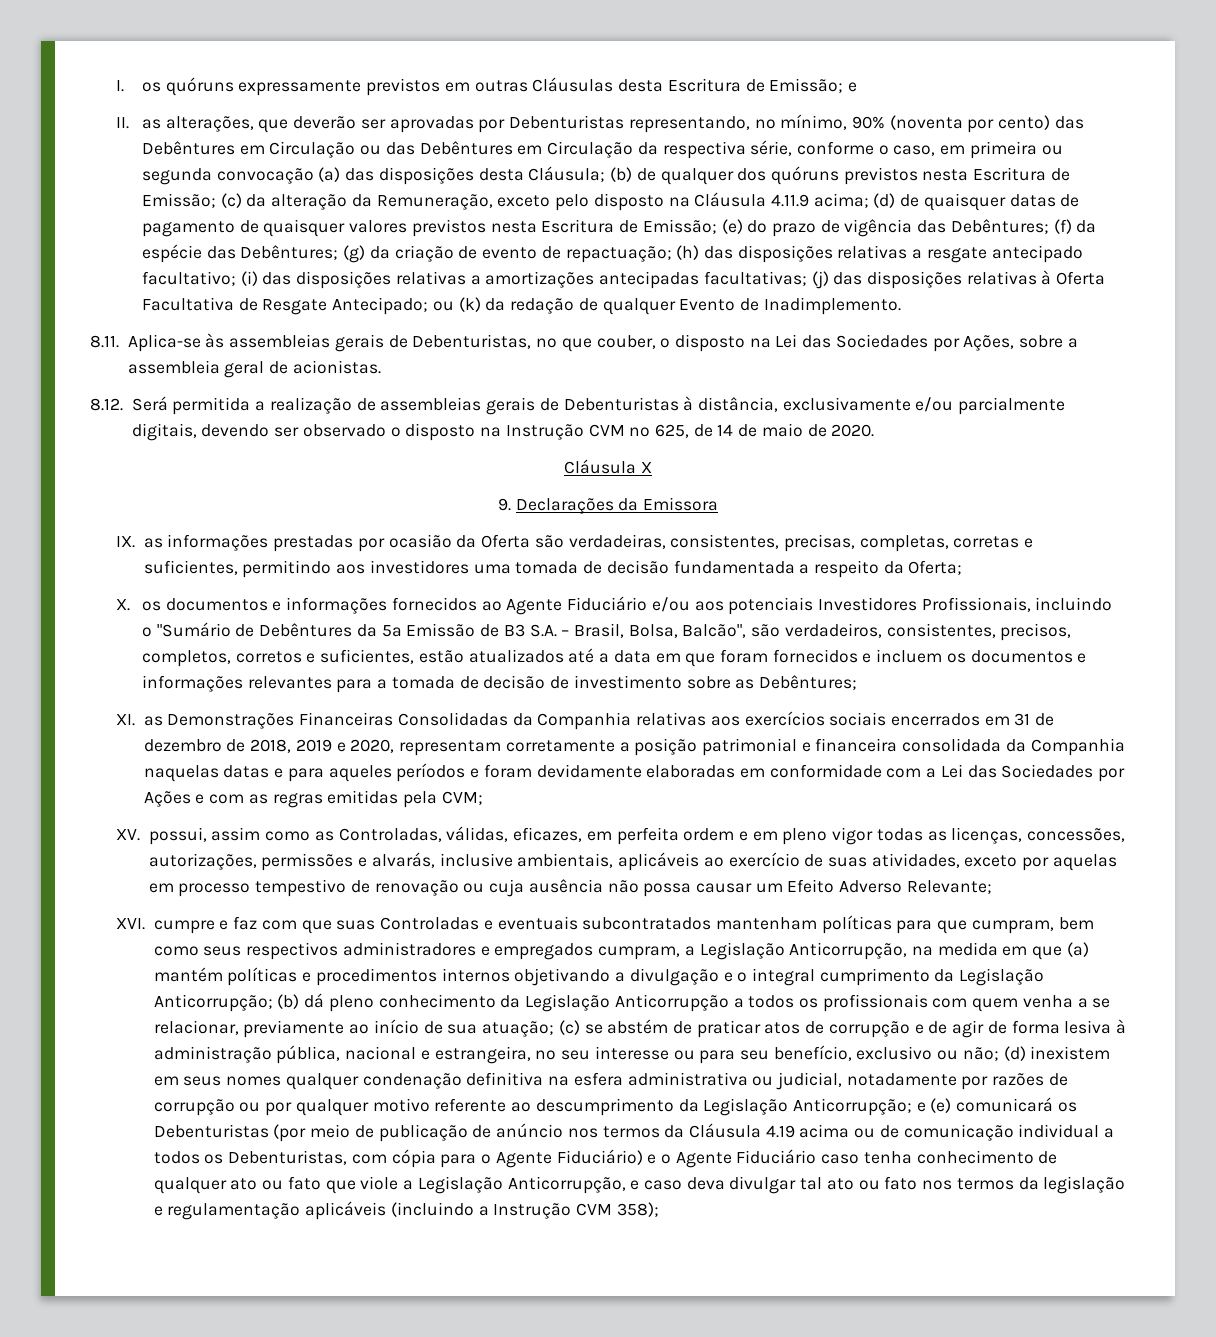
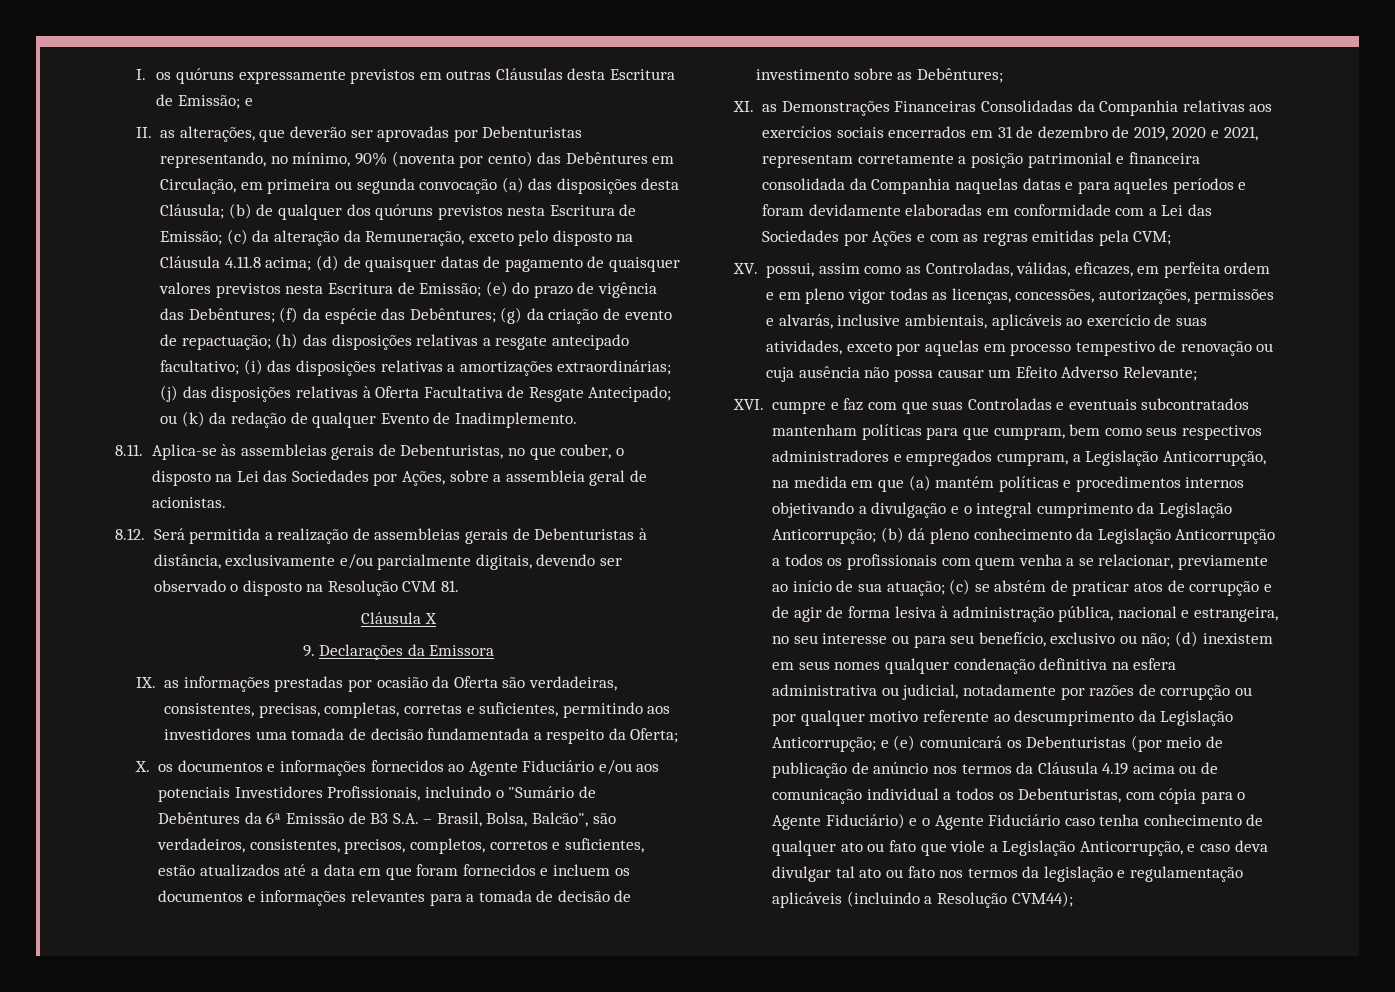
[269,140,936,159] Circulação ou das Debêntures em Circulação da respectiva série, conforme o caso, -> [160,178,237,194] Circulação,
[770,194,809,207] 4.11.9 -> [224,256,261,268] 4.11.8
[599,271,807,289] antecipadas facultativas; -> [557,360,672,375] extraordinárias;
[505,423,875,440] Instrução CVM nº 625, de 14 de maio de 2020. -> [327,580,460,596] Resolução CVM 81.
[381,625,402,637] 5ª -> [266,812,282,824] 6ª
[250,739,395,753] 2018, 2019 e 2020, -> [1133,126,1258,141] 2019, 2020 e 2021,
[493,1202,659,1219] Instrução CVM 358); -> [936,891,1073,908] Resolução CVM44);

